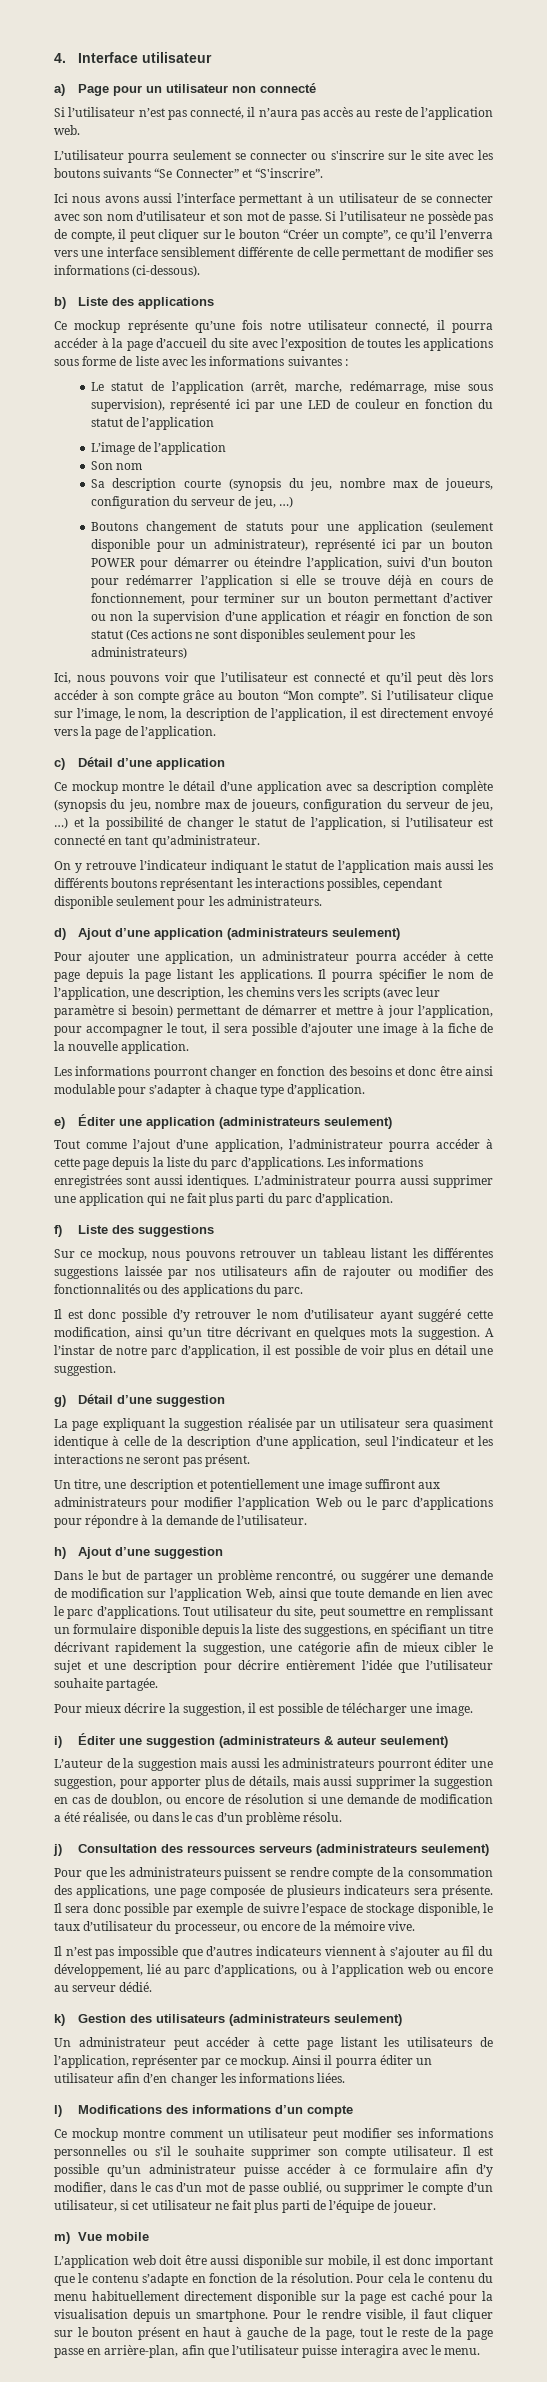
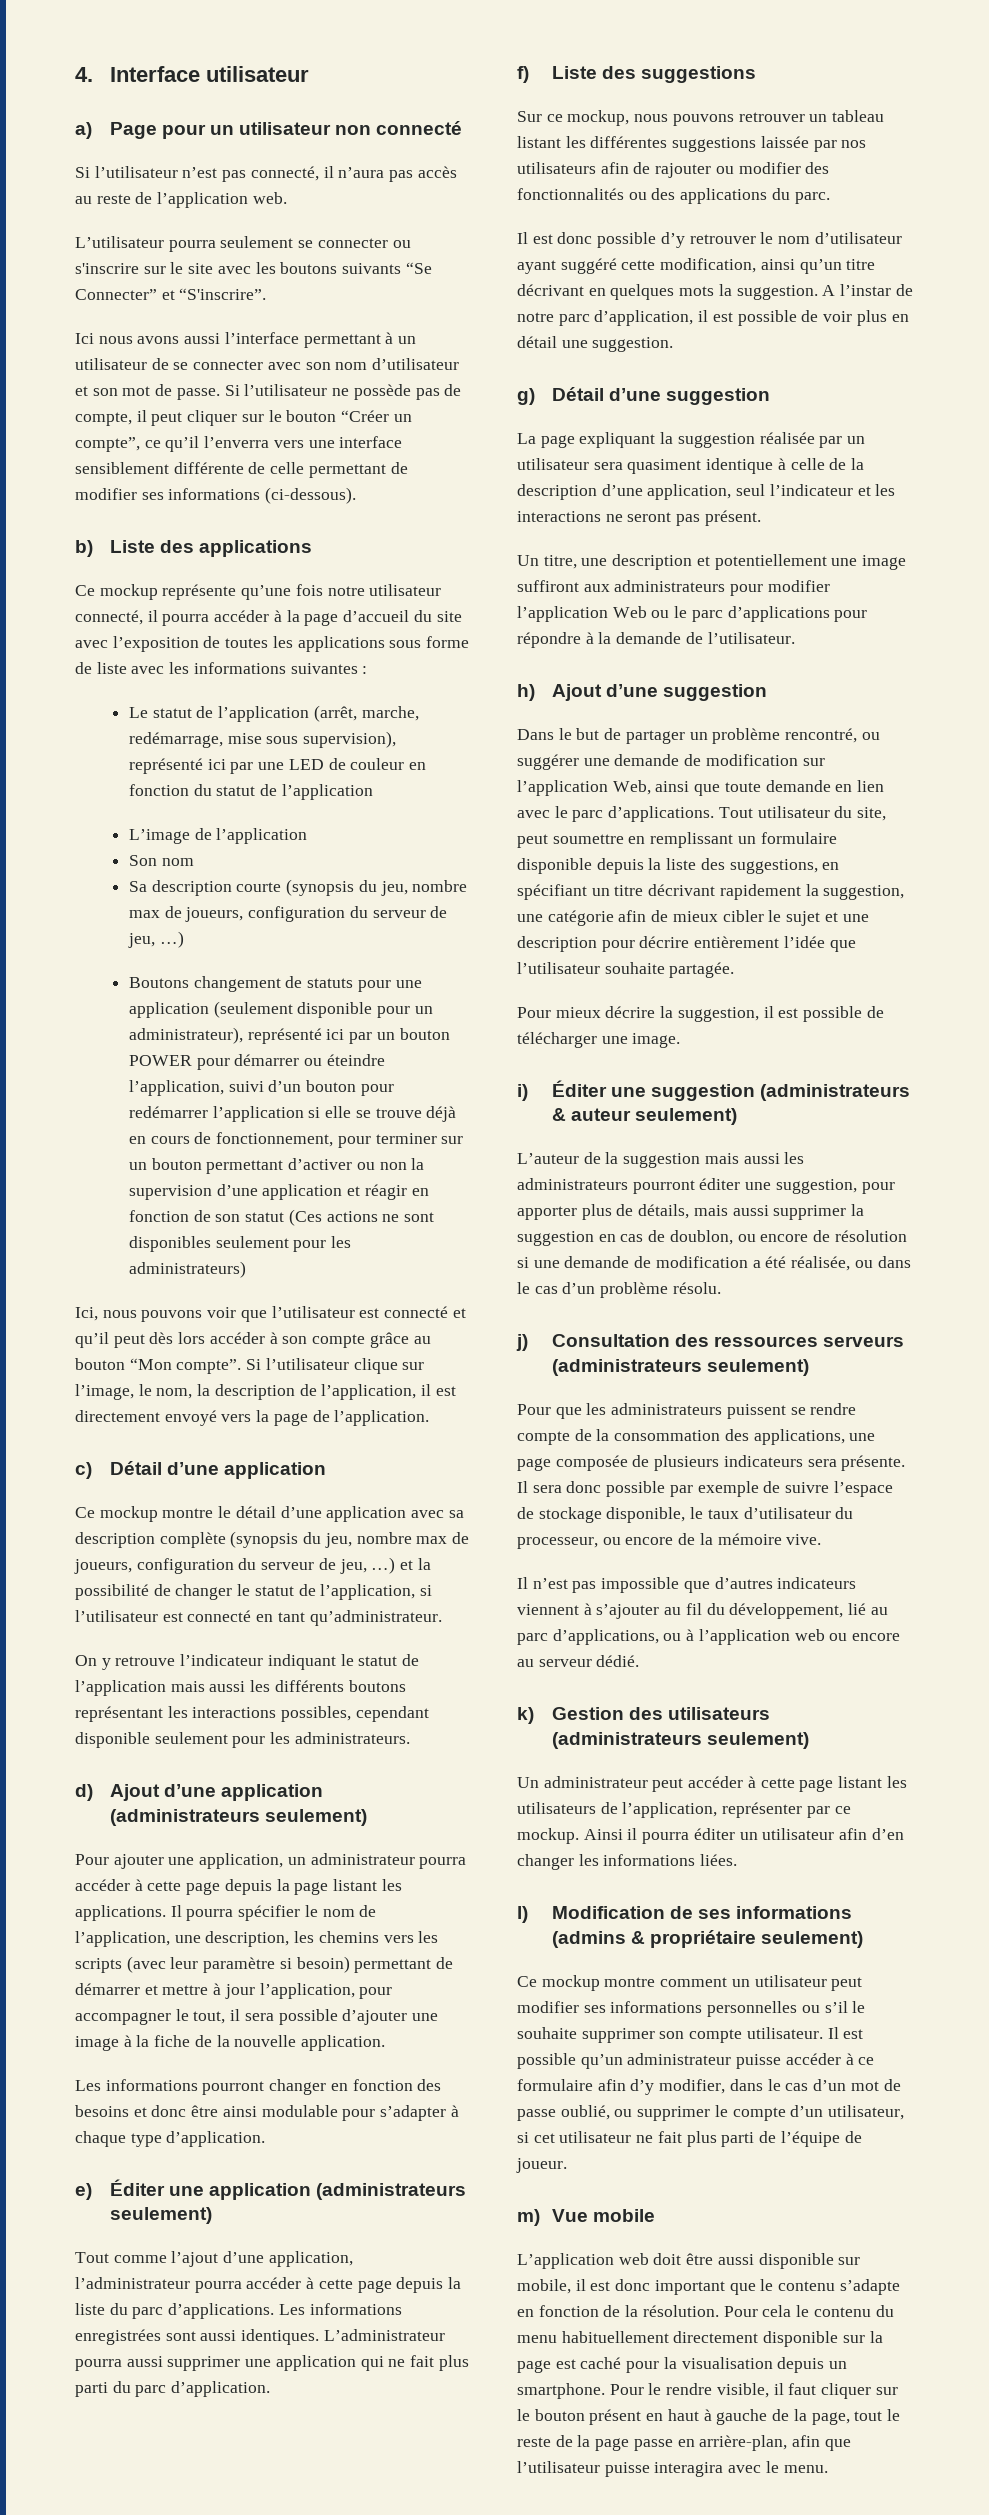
[77,2105,353,2117] Modifications des informations d’un compte -> [551,1906,853,1919] [551,1930,864,1948] Modification de ses informations (admins & propriétaire seulement)

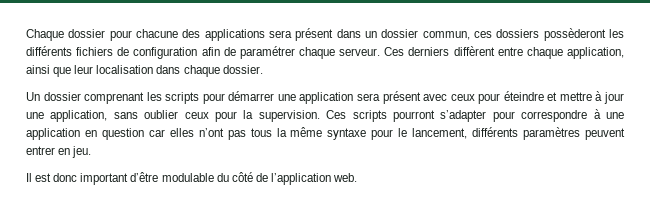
[75,66,309,82] [75,121,463,139] [75,166,457,182] [75,192,287,208] [75,236,411,252] [75,262,432,274] [75,288,267,300] [75,332,417,348] [75,358,460,370] [75,384,462,400] [75,410,412,426] [75,436,403,452] [75,462,408,478] [75,487,357,504] [75,540,313,557] [75,584,442,600] [75,610,462,626] [75,636,470,652] [75,662,368,674] [129,705,419,722] [129,731,397,748] [129,758,427,774] [129,784,373,800] [129,828,308,844] [129,855,194,866] [129,879,468,896] [129,906,448,922] [128,931,184,948] [129,976,422,992] [129,1001,433,1018] [129,1027,450,1044] [129,1054,385,1070] [129,1080,394,1096] [129,1106,457,1122] [129,1132,464,1148] [129,1158,425,1174] [129,1184,429,1200] [129,1209,435,1226] [129,1236,352,1252] [129,1261,247,1278] [75,1306,466,1322] [75,1332,431,1348] [75,1358,425,1374] [75,1384,456,1400] [75,1410,430,1426] [75,1461,327,1479] [75,1506,464,1522] [75,1531,470,1548] [74,1557,431,1574] [75,1584,433,1600] [75,1610,442,1626] [75,1654,420,1670] [75,1680,406,1696] [75,1706,429,1722] [75,1732,410,1748] [75,1784,324,1801] [109,1809,367,1826] [75,1853,467,1869] [75,1879,402,1895] [75,1905,377,1921] [75,1931,439,1947] [75,1956,454,1973] [75,1983,393,1999] [75,2009,439,2025] [75,2035,386,2051] [75,2079,442,2095] [75,2105,459,2121] [75,2131,266,2147] [75,2179,467,2200] [109,2207,212,2224] [75,2251,353,2267] [75,2277,462,2293] [75,2303,402,2319] [75,2329,445,2345] [75,2355,469,2371] [75,2381,271,2397] [517,66,757,83] [517,110,885,126] [517,136,867,152] [517,162,830,178] [517,188,830,204] [517,232,902,248] [517,258,876,274] [517,284,913,300] [517,310,909,326] [517,336,674,352] [517,387,771,405] [517,432,866,448] [517,458,865,474] [517,484,896,500] [517,510,761,526] [517,554,907,570] [517,580,830,596] [517,606,868,622] [517,632,795,648] [517,684,768,701] [517,728,880,744] [517,754,825,770] [517,780,885,796] [517,806,887,822] [517,832,837,848] [517,858,840,874] [517,884,905,900] [517,910,869,926] [517,936,856,952] [517,962,735,978] [517,1006,884,1022] [517,1032,681,1048] [517,1080,911,1101] [551,1108,738,1125] [517,1152,805,1168] [517,1178,895,1194] [517,1204,865,1220] [517,1230,907,1246] [517,1256,911,1271] [517,1282,721,1298] [516,1334,905,1351] [551,1359,809,1376] [517,1403,857,1419] [517,1429,876,1445] [517,1455,906,1471] [517,1481,893,1497] [517,1507,854,1523] [517,1533,822,1549] [517,1577,857,1593] [517,1603,888,1619] [517,1629,901,1645] [517,1655,640,1667] [517,1707,771,1724] [551,1732,809,1749] [517,1776,907,1792] [517,1802,851,1818] [517,1828,904,1844] [517,1854,738,1870] [517,1906,853,1923] [551,1930,864,1948] [517,1975,863,1991] [517,2001,866,2017] [517,2027,864,2043] [517,2053,875,2069] [517,2079,901,2095] [517,2105,905,2121] [517,2131,862,2147] [516,2158,567,2173] [517,2209,655,2226] [517,2253,861,2269] [517,2279,900,2295] [517,2305,894,2317] [517,2331,883,2347] [517,2357,848,2373] [517,2383,898,2399] [517,2409,900,2425] [517,2435,851,2451] [517,2461,828,2477] 4. Interface utilisateur // a) Page pour un utilisateur non connecté // Si l’utilisateur n’est pas connecté, il n’aura pas accès au reste de l’application web. // L’utilisateur pourra seulement se connecter ou s'inscrire sur le site avec les boutons suivants “Se Connecter” et “S'inscrire”. // Ici nous avons aussi l’interface permettant à un utilisateur de se connecter avec son nom d’utilisateur et son mot de passe. Si l’utilisateur ne possède pas de compte, il peut cliquer sur le bouton “Créer un compte”, ce qu’il l’enverra vers une interface sensiblement différente de celle permettant de modifier ses informations (ci-dessous). // b) Liste des applications // Ce mockup représente qu’une fois notre utilisateur connecté, il pourra accéder à la page d’accueil du site avec l’exposition de toutes les applications sous forme de liste avec les informations suivantes : // Le statut de l’application (arrêt, marche, redémarrage, mise sous supervision), représenté ici par une LED de couleur en fonction du statut de l’application // L’image de l’application // Son nom // Sa description courte (synopsis du jeu, nombre max de joueurs, configuration du serveur de jeu, …) // Boutons changement de statuts pour une application (seulement disponible pour un administrateur), représenté ici par un bouton POWER pour démarrer ou éteindre l’application, suivi d’un bouton pour redémarrer l’application si elle se trouve déjà en cours de fonctionnement, pour terminer sur un bouton permettant d’activer ou non la supervision d’une application et réagir en fonction de son statut (Ces actions ne sont disponibles seulement pour les administrateurs) // Ici, nous pouvons voir que l’utilisateur est connecté et qu’il peut dès lors accéder à son compte grâce au bouton “Mon compte”. Si l’utilisateur clique sur l’image, le nom, la description de l’application, il est directement envoyé vers la page de l’application. // c) Détail d’une application // Ce mockup montre le détail d’une application avec sa description complète (synopsis du jeu, nombre max de joueurs, configuration du serveur de jeu, …) et la possibilité de changer le statut de l’application, si l’utilisateur est connecté en tant qu’administrateur. // On y retrouve l’indicateur indiquant le statut de l’application mais aussi les différents boutons représentant les interactions possibles, cependant disponible seulement pour les administrateurs. // d) Ajout d’une application (administrateurs seulement) // Pour ajouter une application, un administrateur pourra accéder à cette page depuis la page listant les applications. Il pourra spécifier le nom de l’application, une description, les chemins vers les scripts (avec leur paramètre si besoin) permettant de démarrer et mettre à jour l’application, pour accompagner le tout, il sera possible d’ajouter une image à la fiche de la nouvelle application. // Les informations pourront changer en fonction des besoins et donc être ainsi modulable pour s’adapter à chaque type d’application. // e) Éditer une application (administrateurs seulement) // Tout comme l’ajout d’une application, l’administrateur pourra accéder à cette page depuis la liste du parc d’applications. Les informations enregistrées sont aussi identiques. L’administrateur pourra aussi supprimer une application qui ne fait plus parti du parc d’application. // f) Liste des suggestions // Sur ce mockup, nous pouvons retrouver un tableau listant les différentes suggestions laissée par nos utilisateurs afin de rajouter ou modifier des fonctionnalités ou des applications du parc. // Il est donc possible d’y retrouver le nom d’utilisateur ayant suggéré cette modification, ainsi qu’un titre décrivant en quelques mots la suggestion. A l’instar de notre parc d’application, il est possible de voir plus en détail une suggestion. // g) Détail d’une suggestion // La page expliquant la suggestion réalisée par un utilisateur sera quasiment identique à celle de la description d’une application, seul l’indicateur et les interactions ne seront pas présent. // Un titre, une description et potentiellement une image suffiront aux administrateurs pour modifier l’application Web ou le parc d’applications pour répondre à la demande de l’utilisateur. // h) Ajout d’une suggestion // Dans le but de partager un problème rencontré, ou suggérer une demande de modification sur l’application Web, ainsi que toute demande en lien avec le parc d’applications. Tout utilisateur du site, peut soumettre en remplissant un formulaire disponible depuis la liste des suggestions, en spécifiant un titre décrivant rapidement la suggestion, une catégorie afin de mieux cibler le sujet et une description pour décrire entièrement l’idée que l’utilisateur souhaite partagée. // Pour mieux décrire la suggestion, il est possible de télécharger une image. // i) Éditer une suggestion (administrateurs & auteur seulement) // L’auteur de la suggestion mais aussi les administrateurs pourront éditer une suggestion, pour apporter plus de détails, mais aussi supprimer la suggestion en cas de doublon, ou encore de résolution si une demande de modification a été réalisée, ou dans le cas d’un problème résolu. // j) Consultation des ressources serveurs (administrateurs seulement) // Pour que les administrateurs puissent se rendre compte de la consommation des applications, une page composée de plusieurs indicateurs sera présente. Il sera donc possible par exemple de suivre l’espace de stockage disponible, le taux d’utilisateur du processeur, ou encore de la mémoire vive. // Il n’est pas impossible que d’autres indicateurs viennent à s’ajouter au fil du développement, lié au parc d’applications, ou à l’application web ou encore au serveur dédié. // k) Gestion des utilisateurs (administrateurs seulement) // Un administrateur peut accéder à cette page listant les utilisateurs de l’application, représenter par ce mockup. Ainsi il pourra éditer un utilisateur afin d’en changer les informations liées. // l) Modification de ses informations (admins & propriétaire seulement) // Ce mockup montre comment un utilisateur peut modifier ses informations personnelles ou s’il le souhaite supprimer son compte utilisateur. Il est possible qu’un administrateur puisse accéder à ce formulaire afin d’y modifier, dans le cas d’un mot de passe oublié, ou supprimer le compte d’un utilisateur, si cet utilisateur ne fait plus parti de l’équipe de joueur. // m) Vue mobile // L’application web doit être aussi disponible sur mobile, il est donc important que le contenu s’adapte en fonction de la résolution. Pour cela le contenu du menu habituellement directement disponible sur la page est caché pour la visualisation depuis un smartphone. Pour le rendre visible, il faut cliquer sur le bouton présent en haut à gauche de la page, tout le reste de la page passe en arrière-plan, afin que l’utilisateur puisse interagira avec le menu. -> [26,28,624,41] [26,46,625,59] [26,65,263,77] [26,91,624,104] [26,109,624,122] [26,127,625,140] [26,146,92,158] [26,172,358,185] Chaque dossier pour chacune des applications sera présent dans un dossier commun, ces dossiers possèderont les différents fichiers de configuration afin de paramétrer chaque serveur. Ces derniers diffèrent entre chaque application, ainsi que leur localisation dans chaque dossier. // Un dossier comprenant les scripts pour démarrer une application sera présent avec ceux pour éteindre et mettre à jour une application, sans oublier ceux pour la supervision. Ces scripts pourront s’adapter pour correspondre à une application en question car elles n’ont pas tous la même syntaxe pour le lancement, différents paramètres peuvent entrer en jeu. // Il est donc important d’être modulable du côté de l’application web.

